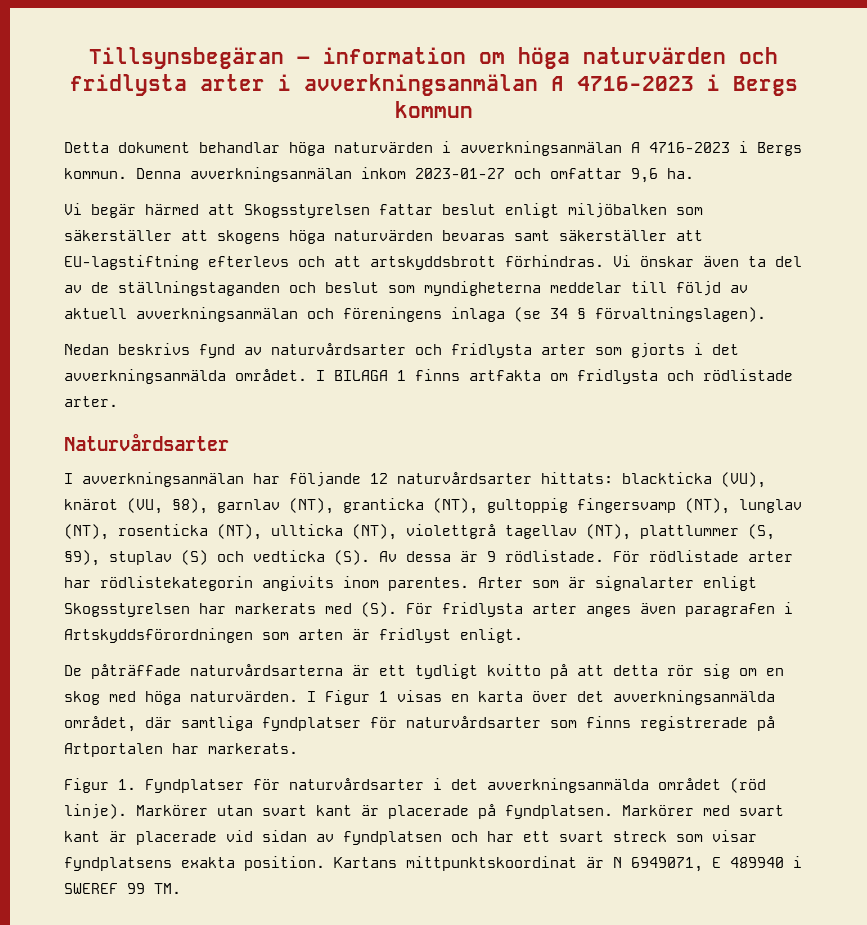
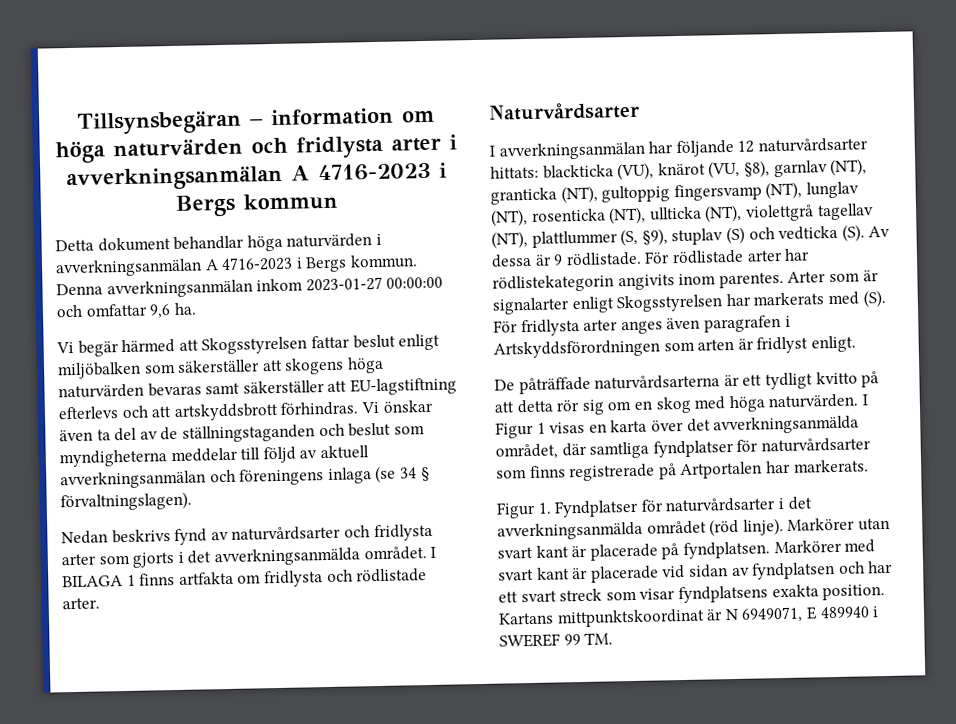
(505, 173) none -> [386,276,444,289] 00:00:00

